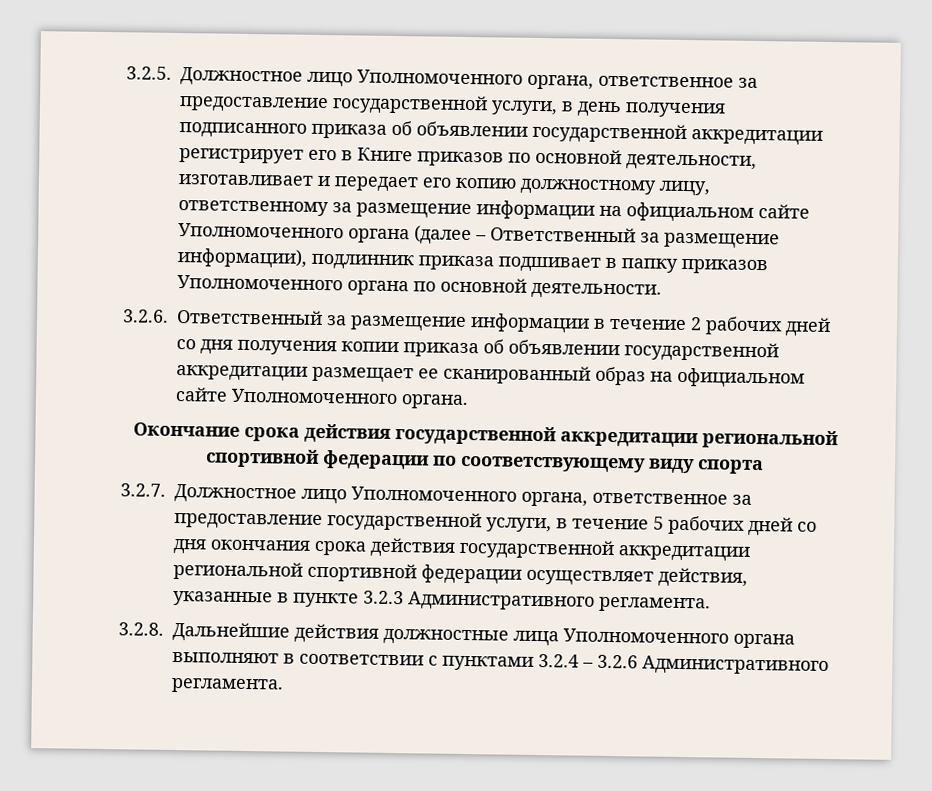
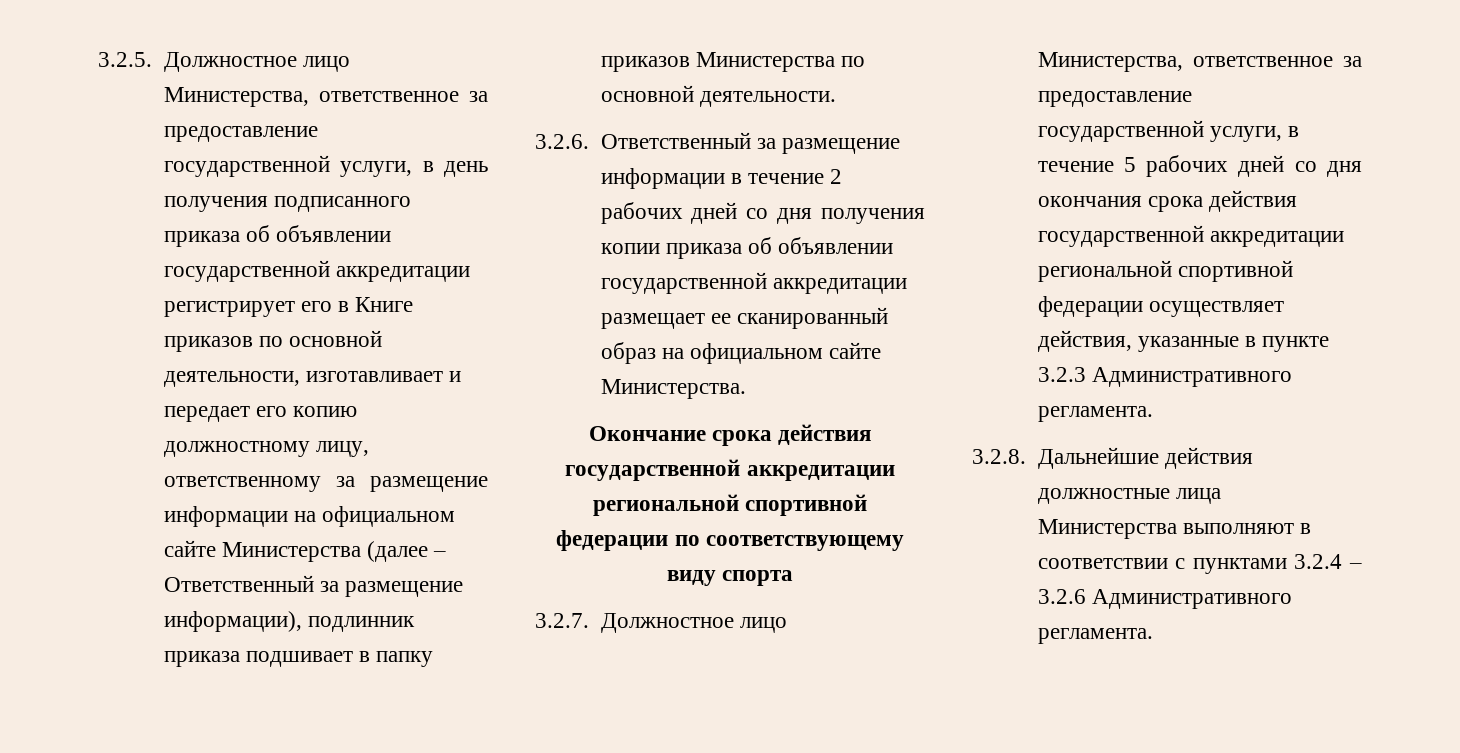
[357,69,594,90] Уполномоченного органа, -> [163,87,309,107] Министерства,
[178,223,410,244] Уполномоченного органа -> [221,542,361,562] Министерства
[177,275,409,296] Уполномоченного органа -> [695,52,835,72] Министерства
[231,388,469,410] Уполномоченного органа. -> [600,379,746,399] Министерства.
[351,486,588,507] Уполномоченного органа, -> [1037,52,1183,72] Министерства,
[563,628,795,649] Уполномоченного органа -> [1037,519,1177,539] Министерства

